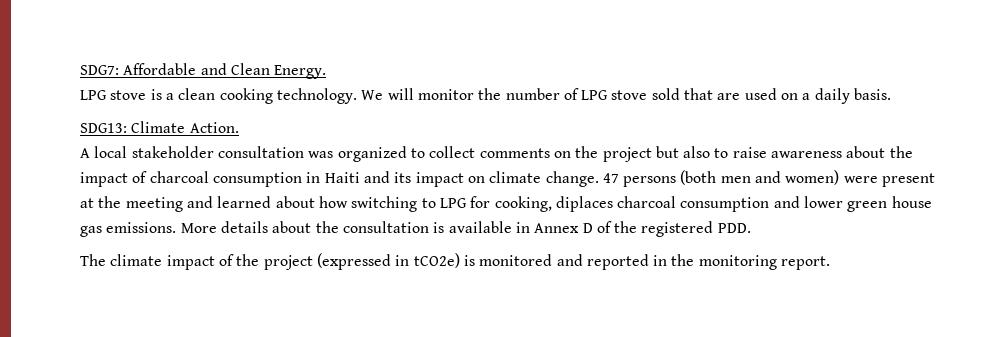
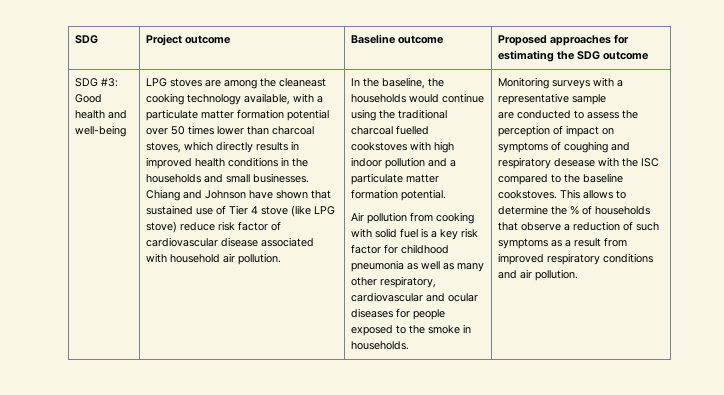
[80,63,327,79] [80,88,892,104] [80,121,239,133] [80,146,913,162] [80,170,936,187] [80,196,932,212] [80,221,751,237] [80,253,831,270] SDG7: Affordable and Clean Energy. // LPG stove is a clean cooking technology. We will monitor the number of LPG stove sold that are used on a daily basis. // SDG13: Climate Action. // A local stakeholder consultation was organized to collect comments on the project but also to raise awareness about the impact of charcoal consumption in Haiti and its impact on climate change. 47 persons (both men and women) were present at the meeting and learned about how switching to LPG for cooking, diplaces charcoal consumption and lower green house gas emissions. More details about the consultation is available in Annex D of the registered PDD. // The climate impact of the project (expressed in tCO2e) is monitored and reported in the monitoring report. -> [75,35,99,44] [146,34,231,46] [351,34,444,44] [498,34,630,46] [498,50,649,62] [75,78,119,87] [75,94,103,103] [75,110,128,119] [75,125,127,137] [146,78,327,89] [146,93,324,105] [146,109,330,121] [146,125,315,135] [146,141,300,153] [146,157,309,169] [146,173,310,183] [146,189,332,201] [146,205,336,217] [146,221,282,233] [146,237,315,247] [146,253,282,265] [351,77,445,89] [351,93,485,103] [351,109,448,121] [351,125,430,135] [351,141,455,153] [351,157,457,169] [351,173,440,185] [351,189,447,201] [351,212,475,224] [351,228,479,240] [351,244,450,254] [351,260,485,272] [351,276,437,288] [351,292,479,302] [351,308,446,320] [351,324,472,336] [351,341,410,350] [498,77,624,89] [498,93,607,105] [498,110,639,119] [498,125,615,137] [498,141,631,153] [498,157,660,169] [498,173,624,185] [498,189,627,199] [498,205,651,215] [498,221,660,231] [498,237,628,249] [498,253,654,265] [498,269,579,281] SDG | Project outcome | Baseline outcome | Proposed approaches for estimating the SDG outcome // SDG #3: Good health and well-being | LPG stoves are among the cleaneast cooking technology available, with a particulate matter formation potential over 50 times lower than charcoal stoves, which directly results in improved health conditions in the households and small businesses. Chiang and Johnson have shown that sustained use of Tier 4 stove (like LPG stove) reduce risk factor of cardiovascular disease associated with household air pollution. | In the baseline, the households would continue using the traditional charcoal fuelled cookstoves with high indoor pollution and a particulate matter formation potential. // Air pollution from cooking with solid fuel is a key risk factor for childhood pneumonia as well as many other respiratory, cardiovascular and ocular diseases for people exposed to the smoke in households. | Monitoring surveys with a representative sample // are conducted to assess the perception of impact on symptoms of coughing and respiratory desease with the ISC compared to the baseline cookstoves. This allows to determine the % of households that observe a reduction of such symptoms as a result from improved respiratory conditions and air pollution.

